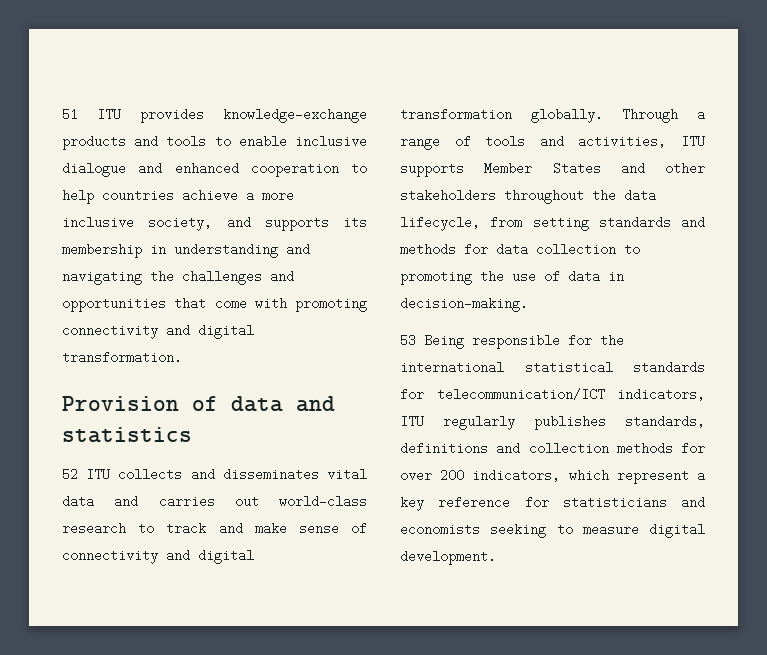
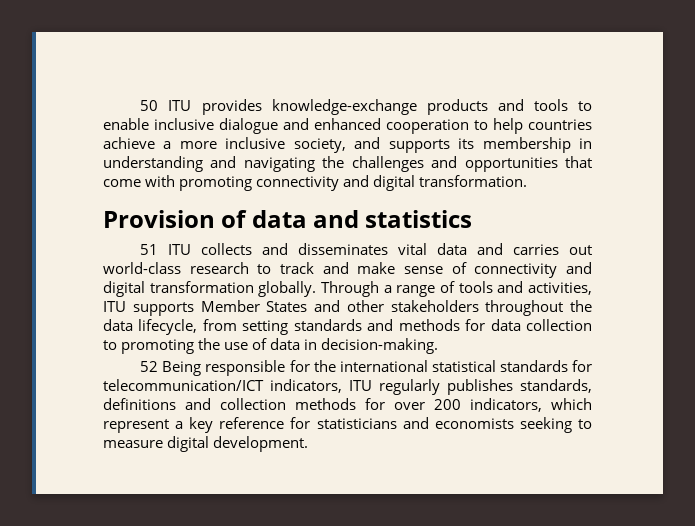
[62,108,78,121] 51 -> [140,100,159,111] 50
[62,468,78,481] 52 -> [140,244,159,255] 51
[400,334,416,347] 53 -> [140,361,159,372] 52

